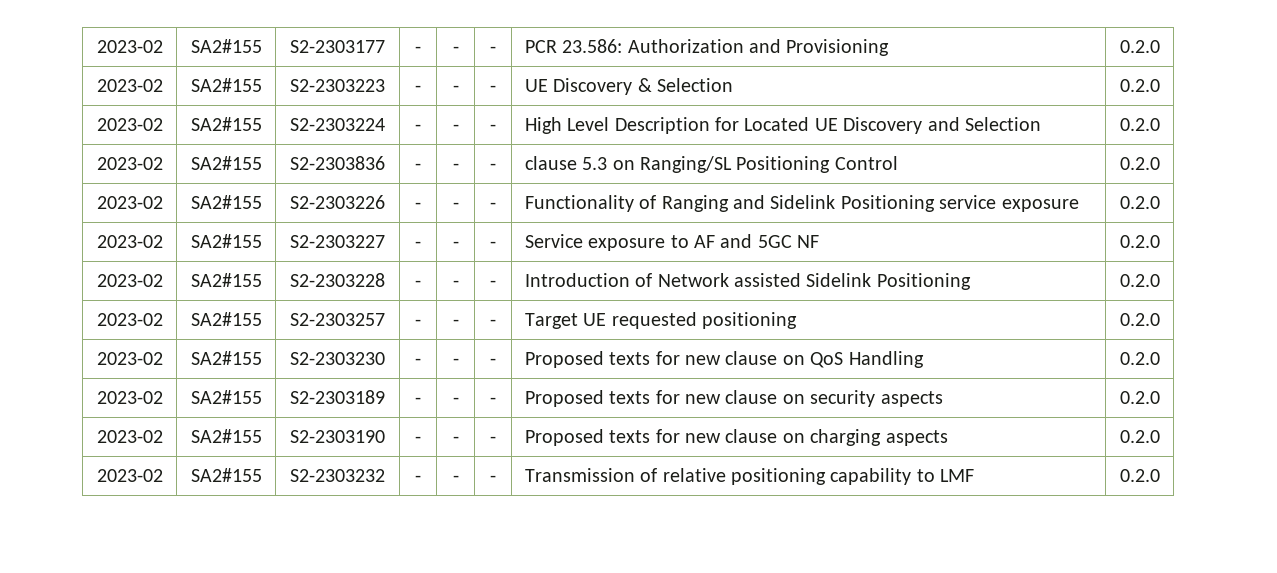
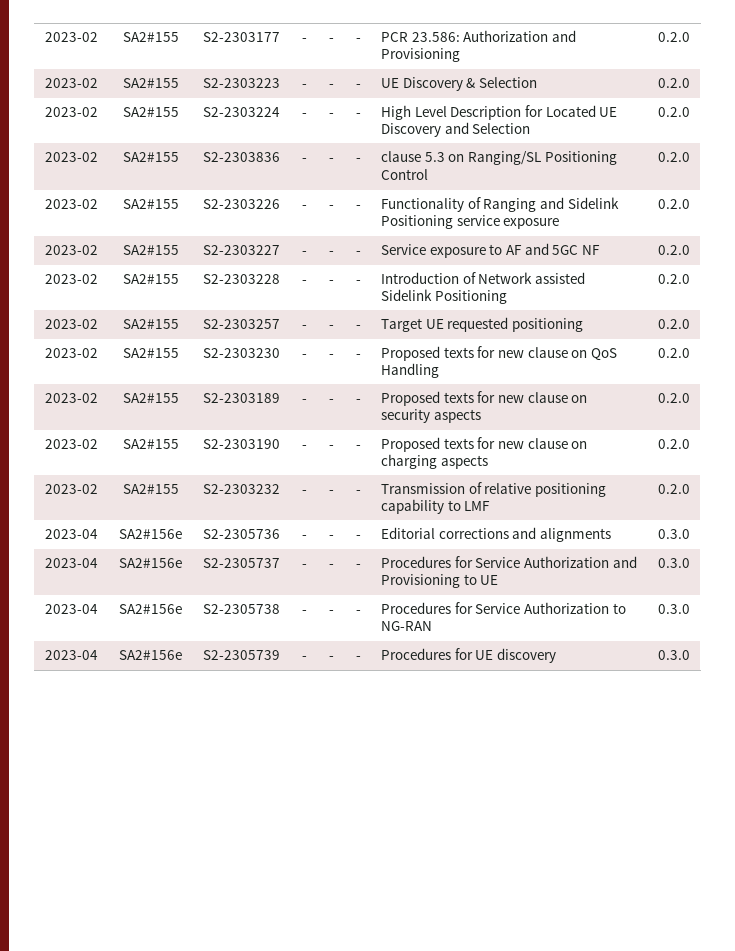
(1160, 475) none -> [45,529,98,539] [119,529,182,539] [203,529,280,539] [301,535,307,539] [328,535,334,539] [355,535,361,539] [381,527,612,542] [657,529,690,539] [45,558,98,568] [119,558,182,568] [203,558,280,568] [301,564,307,568] [328,564,334,568] [355,564,361,568] [381,556,637,568] [381,574,499,588] [657,558,690,568] [45,604,98,614] [119,604,182,614] [203,604,280,614] [301,610,307,614] [328,610,334,614] [355,610,361,614] [381,602,626,614] [381,621,433,631] [657,604,690,614] [45,650,98,660] [119,650,182,660] [203,650,280,660] [301,656,307,660] [328,656,334,660] [355,656,361,660] [381,648,557,663] [657,650,690,660] // 2023-04 | SA2#156e | S2-2305736 | - | - | - | Editorial corrections and alignments | 0.3.0 // 2023-04 | SA2#156e | S2-2305737 | - | - | - | Procedures for Service Authorization and Provisioning to UE | 0.3.0 // 2023-04 | SA2#156e | S2-2305738 | - | - | - | Procedures for Service Authorization to NG-RAN | 0.3.0 // 2023-04 | SA2#156e | S2-2305739 | - | - | - | Procedures for UE discovery | 0.3.0

